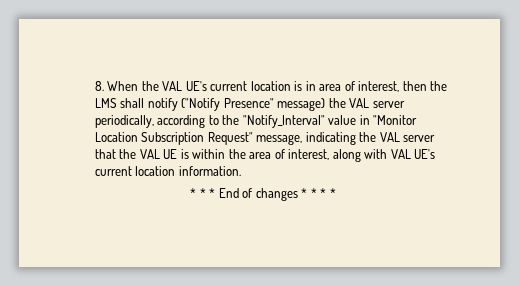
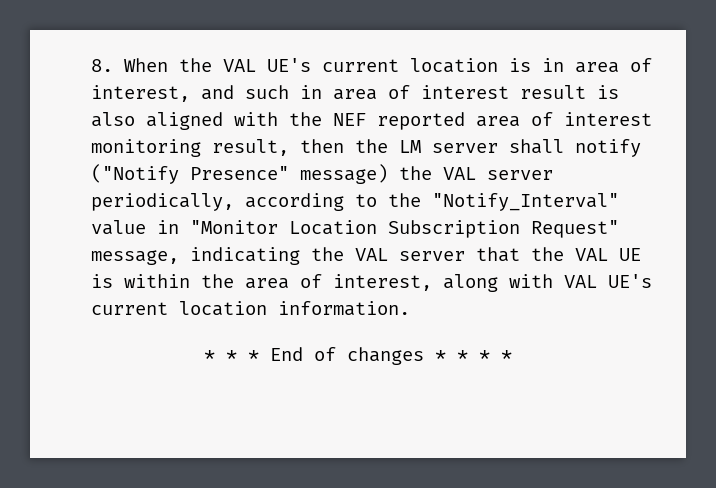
[402,81,448,91] [94,98,117,108] then the LMS -> [200,85,619,100] [90,112,652,130] [90,139,498,157] and such in area of interest result is also aligned with the NEF reported area of interest monitoring result, then the LM server

